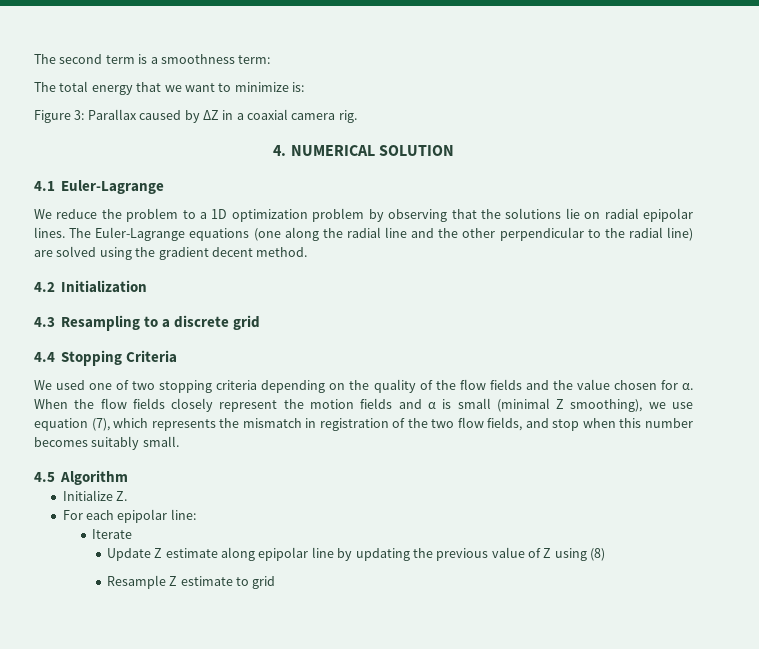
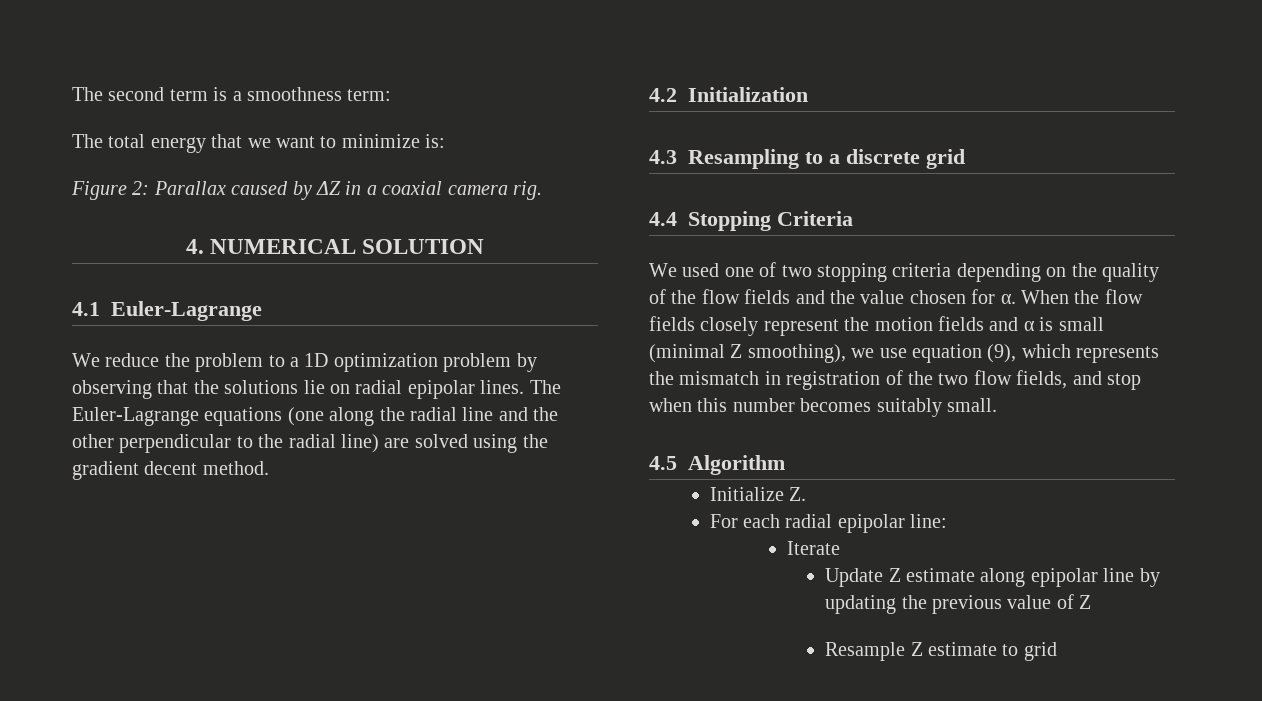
[74,110,85,120] 3: -> [132,181,150,195] 2:
[91,418,110,431] (7), -> [987,344,1017,363] (9),
(114, 515) none -> [785,514,833,528] radial
[554,548,606,561] using (8) -> (1092, 602) none

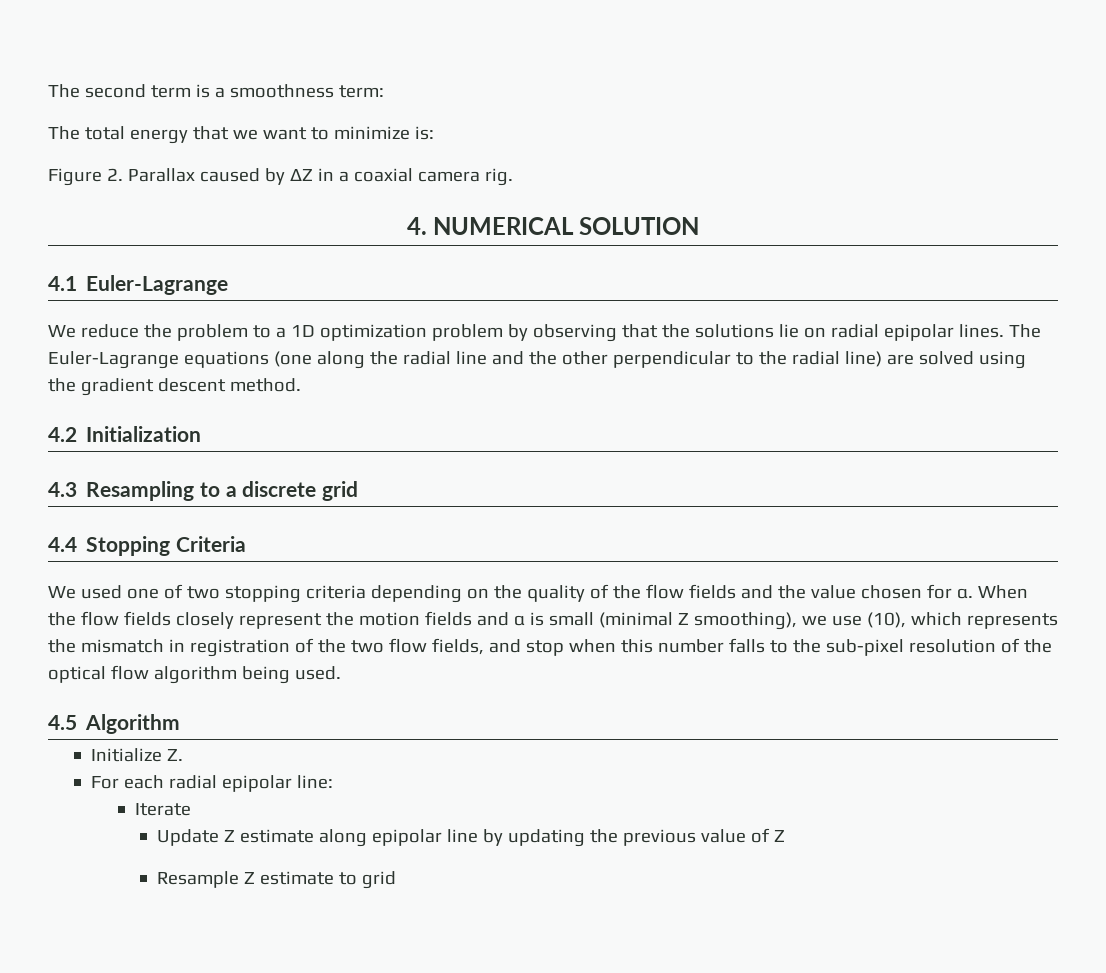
[132,181,150,195] 2: -> [106,168,123,181] 2.
[144,461,198,475] decent -> [157,378,226,392] descent
[912,344,1017,363] equation (9), -> [866,612,906,628] (10),
[800,398,997,417] becomes suitably small. -> [728,638,1052,656] [48,665,341,684] falls to the sub-pixel resolution of the optical flow algorithm being used.

